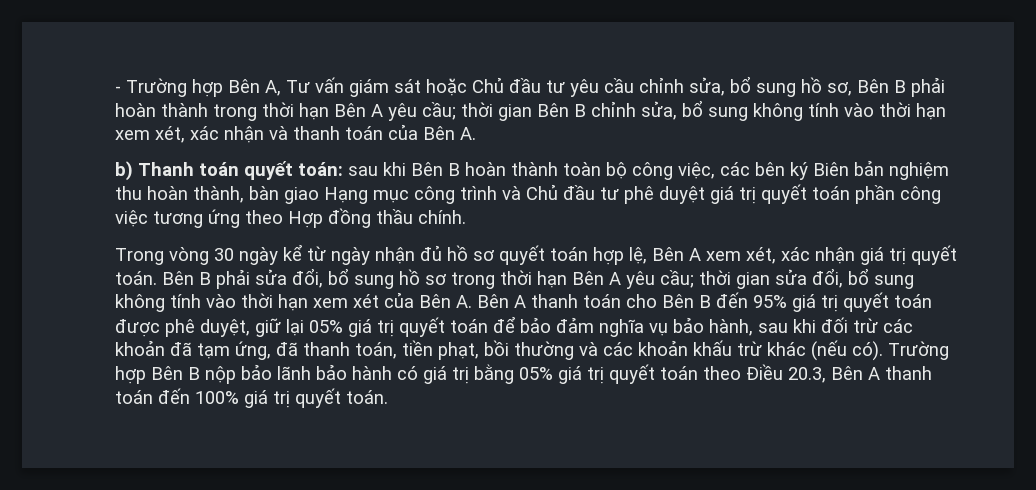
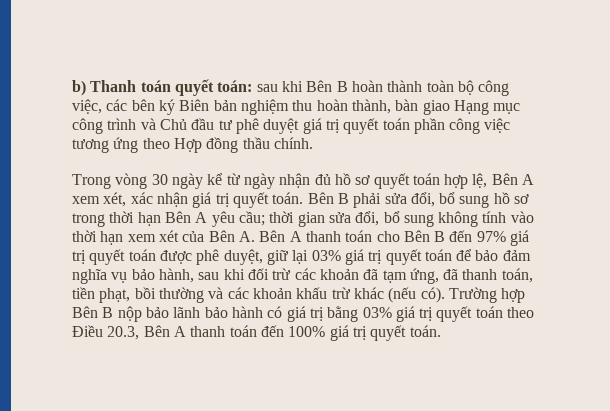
[115,76,945,97] [115,100,946,121] [115,124,476,143] - Trường hợp Bên A, Tư vấn giám sát hoặc Chủ đầu tư yêu cầu chỉnh sửa, bổ sung hồ sơ, Bên B phải hoàn thành trong thời hạn Bên A yêu cầu; thời gian Bên B chỉnh sửa, bổ sung không tính vào thời hạn xem xét, xác nhận và thanh toán của Bên A. // -> (72, 88) none
[753,295,787,308] 95% -> [476,231,506,242] 97%
[309,320,343,333] 05% -> [311,250,341,261] 03%
[519,367,553,380] 05% -> [362,307,392,318] 03%

